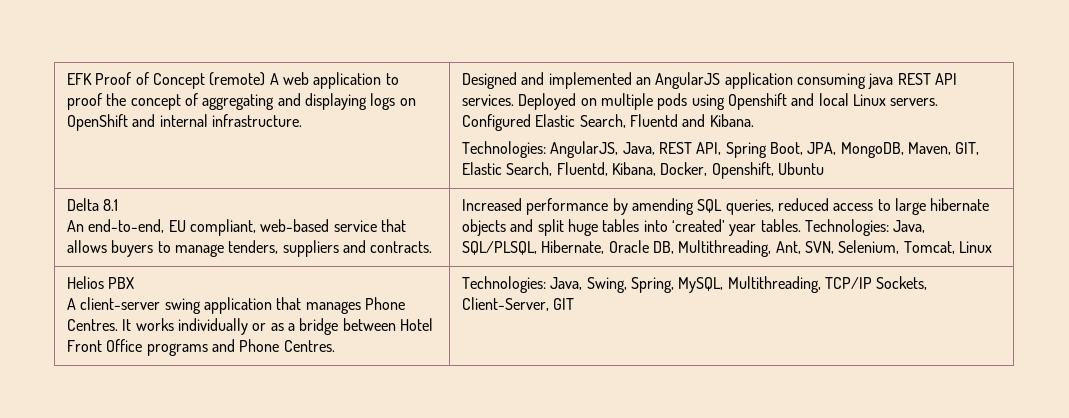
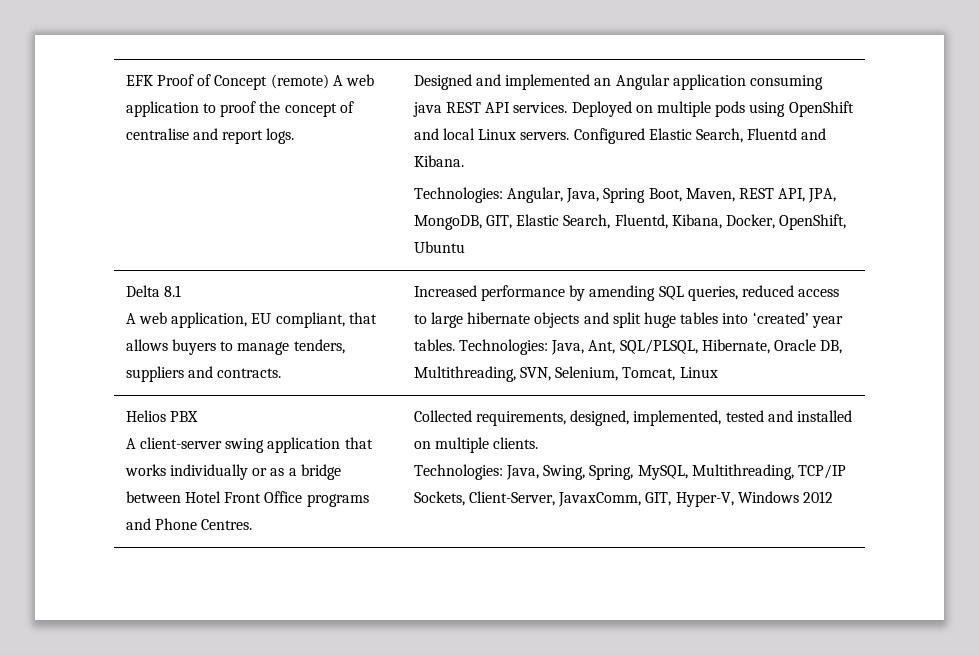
[202,93,416,110] [67,114,302,131] aggregating and displaying logs on OpenShift and internal infrastructure. -> [125,128,295,144] centralise and report logs.
[655,72,721,89] AngularJS -> [615,74,670,90] Angular
[727,93,787,110] Openshift -> [788,101,854,117] OpenShift
[550,141,803,158] AngularJS, Java, REST API, Spring Boot, -> [507,187,806,203] Angular, Java, Spring Boot, Maven, REST API,
[907,142,951,155] Maven, -> (482, 222) none
[711,162,774,179] Openshift, -> [779,214,847,230] OpenShift,
[67,219,377,236] An end-to-end, EU compliant, web-based service -> [125,312,345,328] A web application, EU compliant,
(926, 226) none -> [588,340,616,354] Ant,
[775,241,801,254] Ant, -> (516, 374) none
[305,297,405,314] [67,319,132,331] manages Phone Centres. It -> (373, 443) none
(335, 346) none -> [413,410,852,426] [413,437,539,453] Collected requirements, designed, implemented, tested and installed on multiple clients. //
[553,298,575,310] GIT -> [558,491,833,507] JavaxComm, GIT, Hyper-V, Windows 2012

